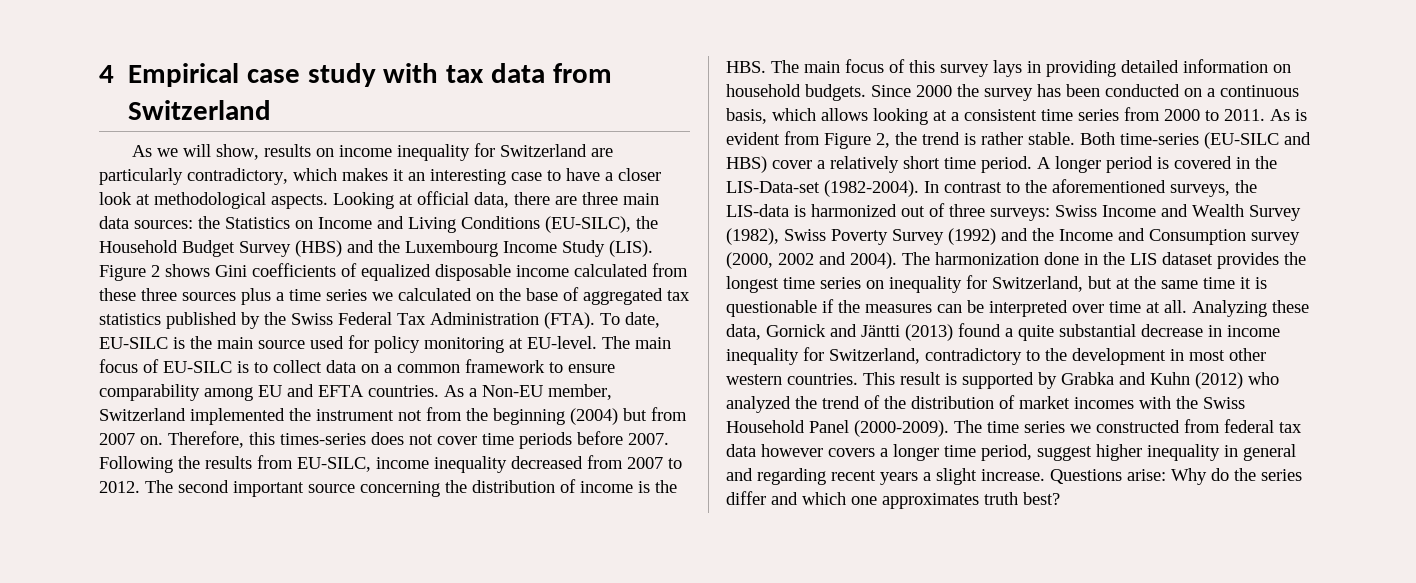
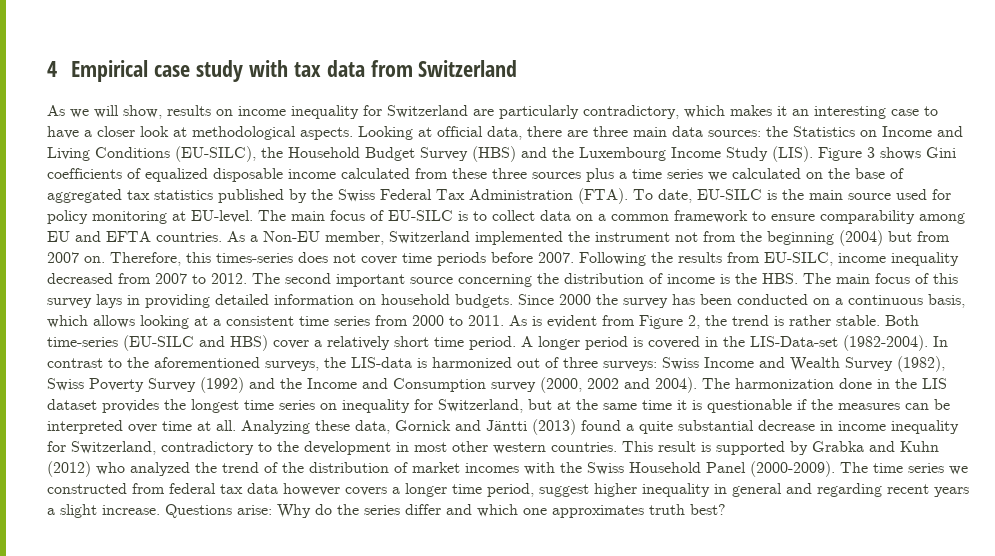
[151,265,160,277] 2 -> [867,147,875,158] 3

